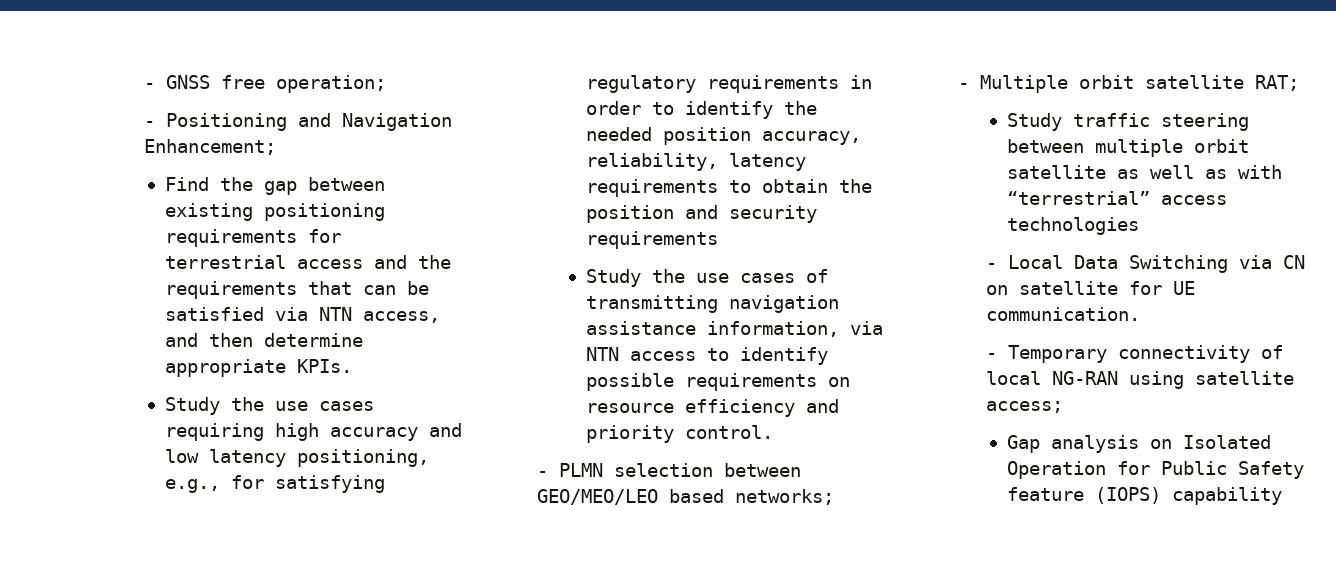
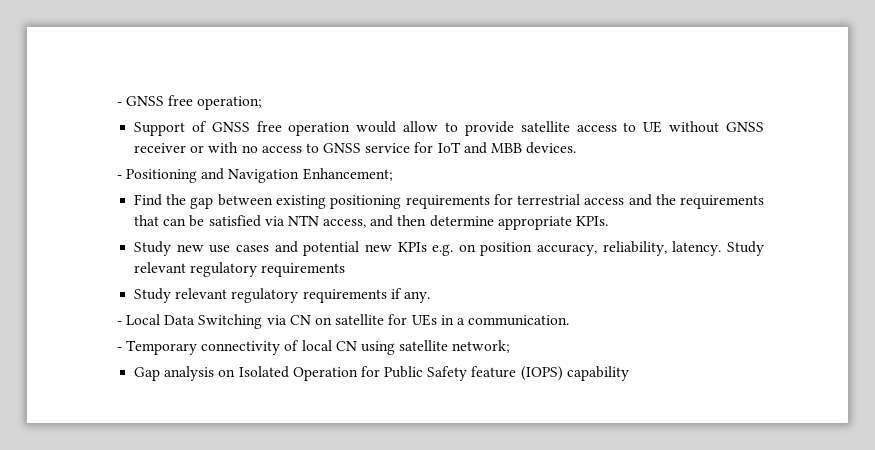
(387, 84) none -> [133,121,764,136] [133,142,577,154] // Support of GNSS free operation would allow to provide satellite access to UE without GNSS receiver or with no access to GNSS service for IoT and MBB devices.
[231,397,375,411] [165,423,463,441] [165,449,430,467] [165,475,386,493] [586,75,873,93] [586,101,818,119] [586,127,862,145] [586,153,807,171] [586,179,873,197] [586,205,818,223] [586,231,719,249] [586,269,829,287] [586,295,840,313] [586,321,884,337] [586,347,829,365] [586,373,851,391] [586,399,840,417] [586,425,774,443] [536,463,801,477] [536,489,834,505] [957,75,1299,93] [1007,113,1250,131] [1007,139,1250,157] [1007,165,1283,179] [1007,191,1228,205] [1007,217,1140,235] the use cases requiring high accuracy and low latency positioning, e.g., for satisfying regulatory requirements in order to identify the needed position accuracy, reliability, latency requirements to obtain the position and security requirements // Study the use cases of transmitting navigation assistance information, via NTN access to identify possible requirements on resource efficiency and priority control. // - PLMN selection between GEO/MEO/LEO based networks; // - Multiple orbit satellite RAT; // Study traffic steering between multiple orbit satellite as well as with “terrestrial” access technologies -> [176,241,765,256] [133,262,346,277] [133,288,430,303] new use cases and potential new KPIs e.g. on position accuracy, reliability, latency. Study relevant regulatory requirements // Study relevant regulatory requirements if any.
[1173,281,1196,295] UE -> [411,314,465,326] UEs in a
[1052,371,1119,385] NG-RAN -> [335,341,357,351] CN
[986,401,1064,413] access; -> [452,340,511,353] network;

